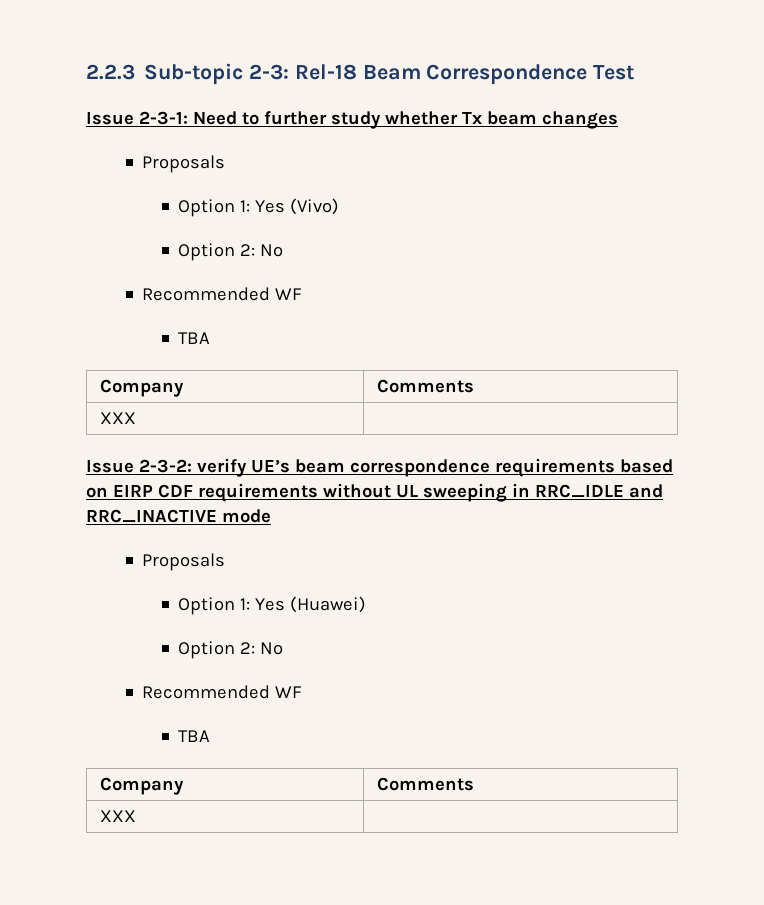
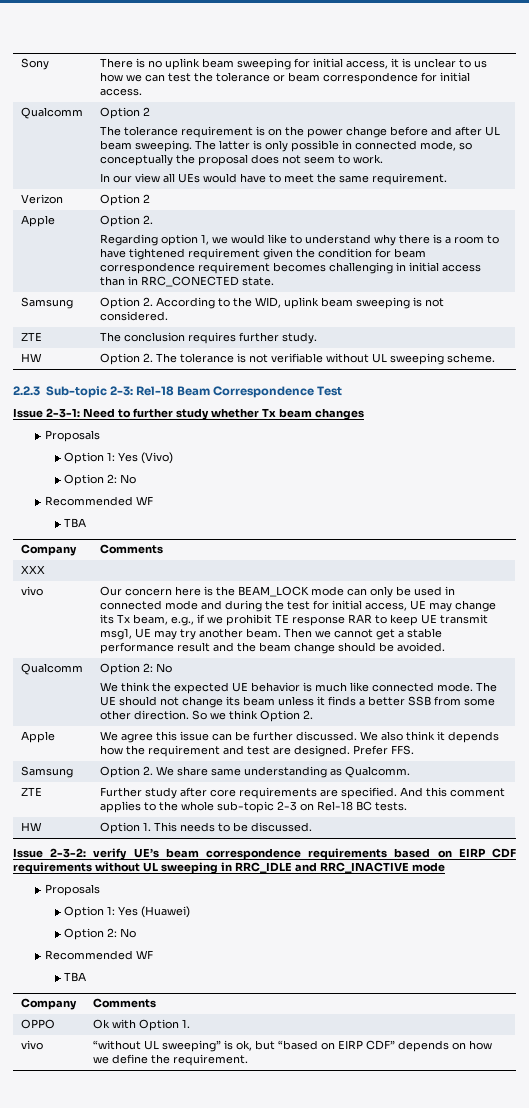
(86, 72) none -> [21,58,50,70] [100,58,488,70] [100,72,471,84] [100,88,143,96] [21,107,84,119] [100,107,151,119] [100,126,501,138] [100,140,473,152] [100,154,384,166] [100,173,448,185] [21,194,64,204] [100,194,151,206] [21,215,56,227] [100,215,154,227] [100,234,500,246] [100,248,427,260] [100,262,482,274] [100,276,275,287] [21,297,74,309] [100,297,445,309] [100,311,169,321] [21,332,43,341] [100,332,318,344] [21,353,43,362] [100,353,496,365] Sony | There is no uplink beam sweeping for initial access, it is unclear to us how we can test the tolerance or beam correspondence for initial access. // Qualcomm | Option 2 // The tolerance requirement is on the power change before and after UL beam sweeping. The latter is only possible in connected mode, so conceptually the proposal does not seem to work. // In our view all UEs would have to meet the same requirement. // Verizon | Option 2 // Apple | Option 2. // Regarding option 1, we would like to understand why there is a room to have tightened requirement given the condition for beam correspondence requirement becomes challenging in initial access than in RRC_CONECTED state. // Samsung | Option 2. According to the WID, uplink beam sweeping is not considered. // ZTE | The conclusion requires further study. // HW | Option 2. The tolerance is not verifiable without UL sweeping scheme. //
(136, 418) none -> [21,586,44,596] [100,586,456,598] [100,600,497,612] [100,614,489,626] [100,628,443,640] [100,642,446,654] [21,663,84,675] [100,663,173,675] [100,682,498,694] [100,696,496,708] [100,710,314,722] [21,731,56,743] [100,731,500,743] [100,745,415,757] [21,766,74,778] [100,766,411,778] [21,787,43,796] [100,787,506,799] [100,801,408,813] [21,822,43,831] [100,822,313,834] // vivo | Our concern here is the BEAM_LOCK mode can only be used in connected mode and during the test for initial access, UE may change its Tx beam, e.g., if we prohibit TE response RAR to keep UE transmit msg1, UE may try another beam. Then we cannot get a stable performance result and the beam change should be avoided. // Qualcomm | Option 2: No // We think the expected UE behavior is much like connected mode. The UE should not change its beam unless it finds a better SSB from some other direction. So we think Option 2. // Apple | We agree this issue can be further discussed. We also think it depends how the requirement and test are designed. Prefer FFS. // Samsung | Option 2. We share same understanding as Qualcomm. // ZTE | Further study after core requirements are specified. And this comment applies to the whole sub-topic 2-3 on Rel-18 BC tests. // HW | Option 1. This needs to be discussed.
[99,810,136,822] XXX | -> [21,1019,56,1029] [93,1019,191,1031] [21,1040,44,1050] [93,1040,493,1052] [93,1054,249,1066] OPPO | Ok with Option 1. // vivo | “without UL sweeping” is ok, but “based on EIRP CDF” depends on how we define the requirement.

